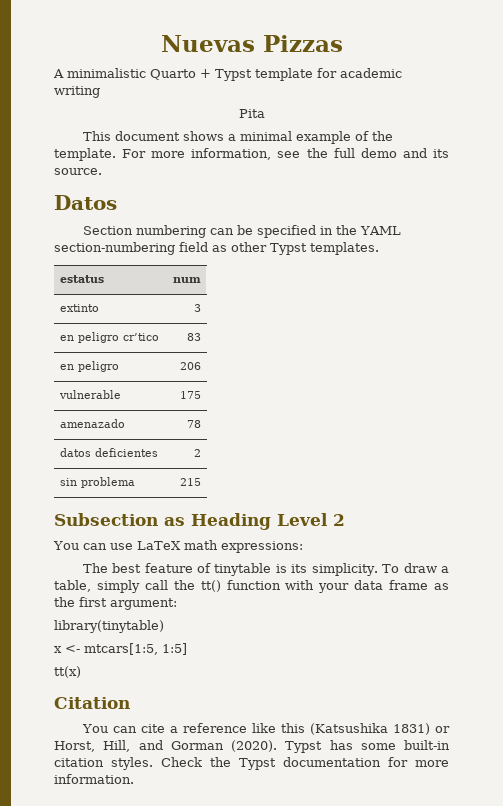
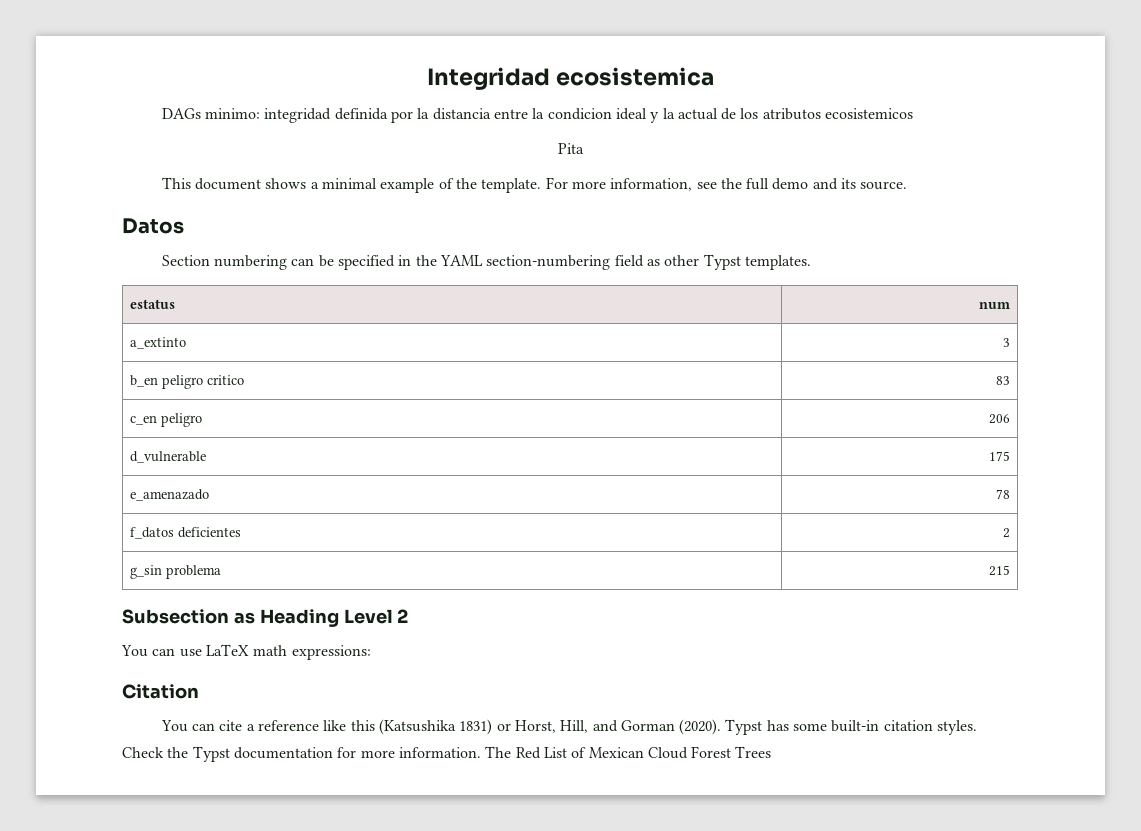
[160,35,343,52] [53,68,402,81] [54,86,100,98] Nuevas Pizzas // A minimalistic Quarto + Typst template for academic writing -> [426,67,715,90] [161,108,914,123] Integridad ecosistemica // DAGs minimo: integridad definida por la distancia entre la condicion ideal y la actual de los atributos ecosistemicos
[59,304,99,312] extinto -> [129,337,186,349] a_extinto
[59,332,159,343] en peligro cr’tico -> [129,375,244,389] b_en peligro critico
[59,364,74,370] en -> [129,415,157,425] c_en
[58,390,121,399] vulnerable -> [129,451,206,463] d_vulnerable
[59,419,125,428] amenazado -> [129,489,209,501] e_amenazado
[59,448,91,457] datos -> [129,527,174,539] f_datos
[59,478,77,486] sin -> [129,565,162,579] g_sin
[82,563,449,576] [54,580,449,593] [54,597,177,610] [54,620,164,633] [54,643,187,655] [54,666,81,678] // The best feature of tinytable is its simplicity. To draw a table, simply call the tt() function with your data frame as the first argument: // library(tinytable) // x <- mtcars[1:5, 1:5] // tt(x) -> (371, 652) none
(134, 779) none -> [485,746,772,759] The Red List of Mexican Cloud Forest Trees

